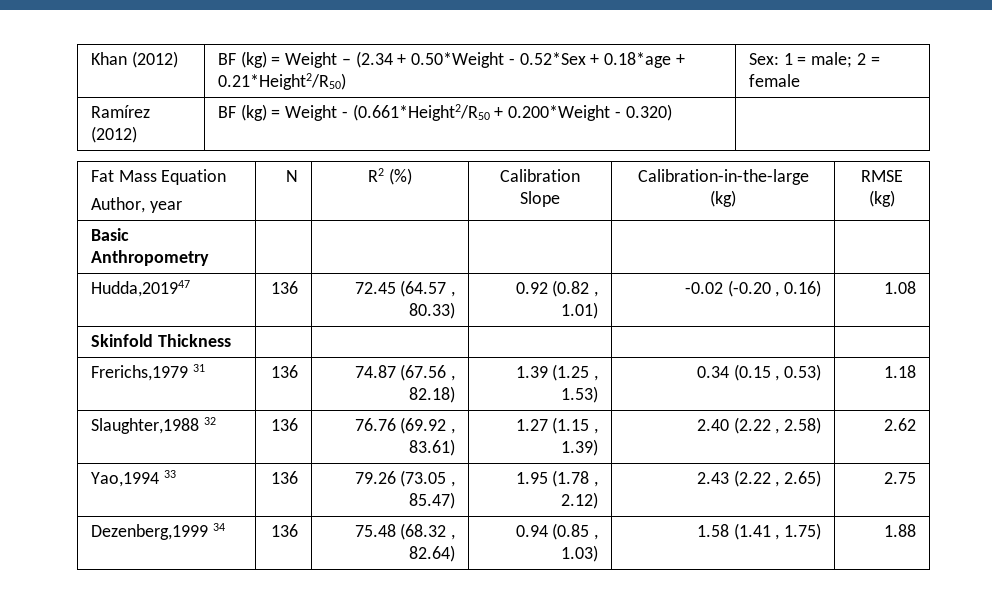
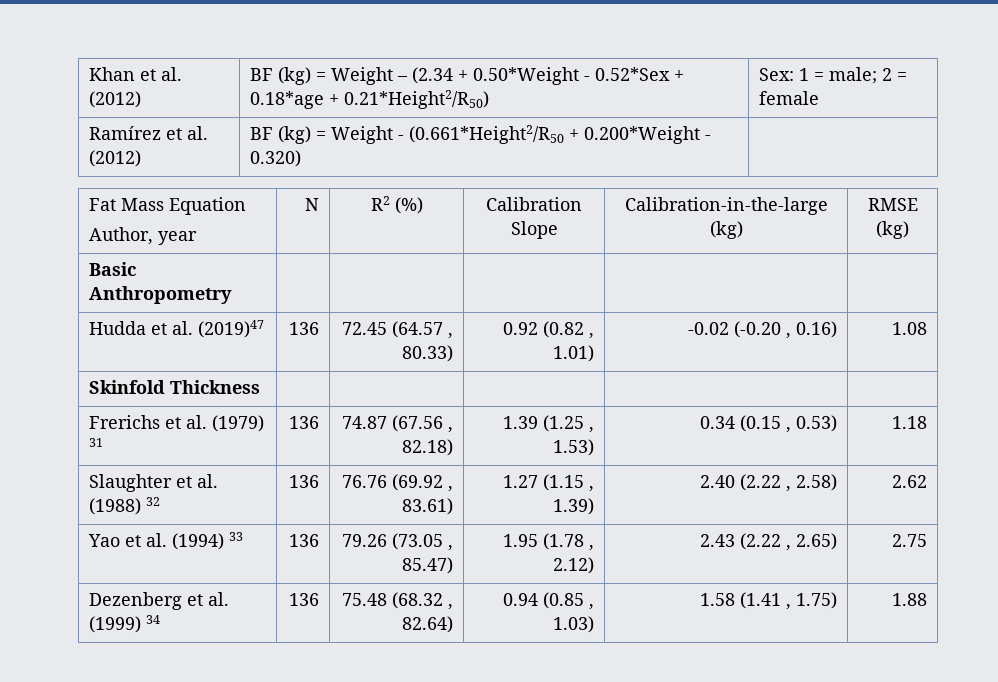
(127, 58) none -> [139,67,182,81] et al.
(150, 111) none -> [165,126,208,140] et al.
[90,280,190,297] Hudda,201947 -> [88,320,264,338] Hudda et al. (2019)47
[90,365,188,381] Frerichs,1979 -> [88,415,264,432] Frerichs et al. (1979)
[90,418,199,434] Slaughter,1988 -> [88,474,218,492] [88,498,141,515] Slaughter et al. (1988)
[90,472,159,487] Yao,1994 -> [87,533,224,550] Yao et al. (1994)
[90,524,208,540] Dezenberg,1999 -> [88,592,229,610] [88,616,141,633] Dezenberg et al. (1999)

